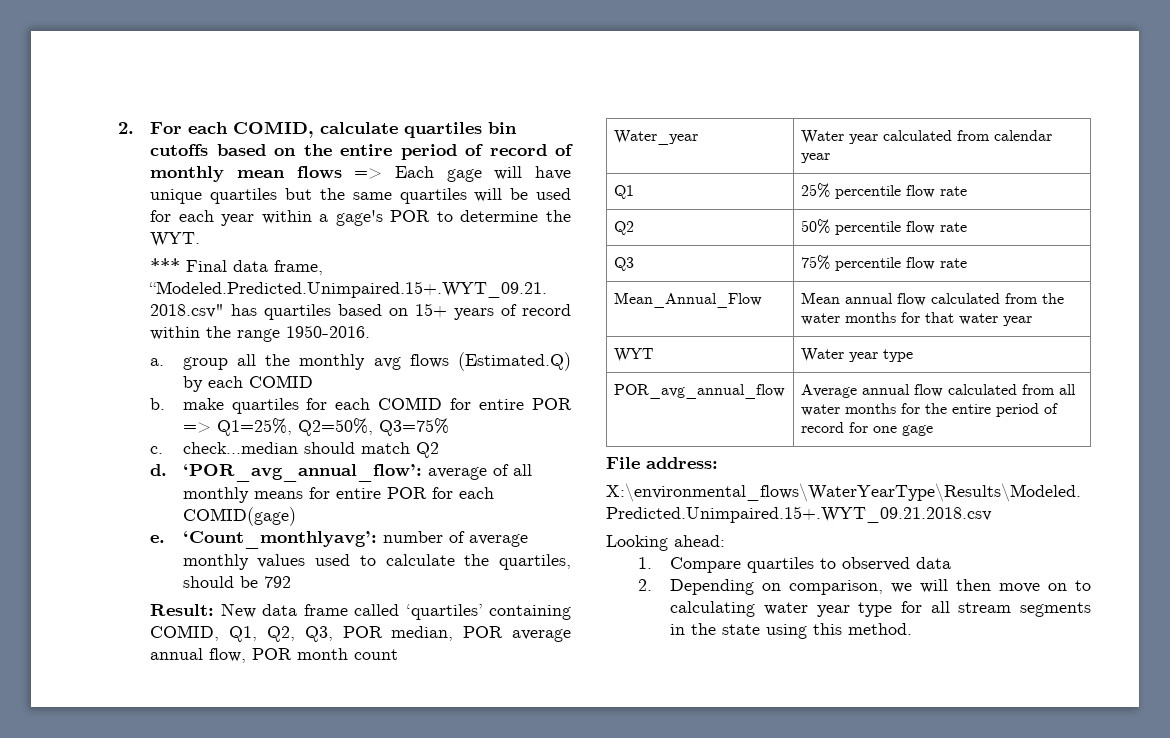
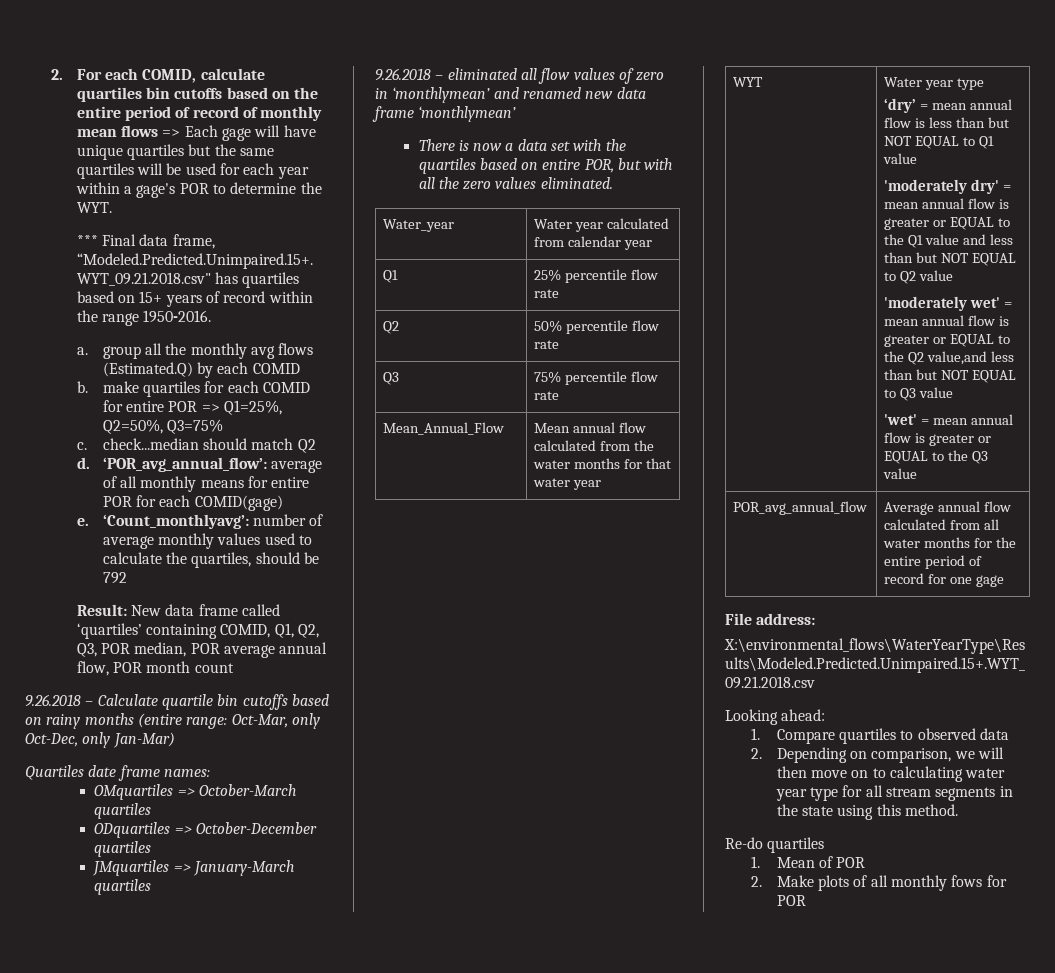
(399, 654) none -> [25,694,329,710] [25,713,320,729] [25,732,175,748] [25,765,210,781] [94,784,297,800] [94,803,152,819] [94,822,318,838] [94,841,152,857] [92,860,295,876] [94,879,152,895] [375,68,665,84] [375,87,646,103] [372,106,517,122] [418,139,626,151] [418,158,673,174] [418,177,613,190] // 9.26.2018 – Calculate quartile bin cutoffs based on rainy months (entire range: Oct-Mar, only Oct-Dec, only Jan-Mar) // Quartiles date frame names: // OMquartiles => October-March quartiles // ODquartiles => October-December quartiles // JMquartiles => January-March quartiles // 9.26.2018 – eliminated all flow values of zero in ‘monthlymean’ and renamed new data frame ‘monthlymean’ // There is now a data set with the quartiles based on entire POR, but with all the zero values eliminated.
(913, 355) none -> [884,98,1012,113] [884,117,1009,128] [884,136,994,149] [883,153,918,164] [884,179,1012,194] [884,198,1009,209] [884,217,1010,230] [884,234,1013,248] [884,252,1016,266] [884,270,954,284] [884,296,1013,311] [884,315,1009,326] [884,334,1010,347] [884,351,1014,365] [884,369,1016,383] [884,387,954,401] [884,414,1013,425] [884,432,991,446] [884,450,988,464] [883,468,918,479] // ‘dry’ = mean annual flow is less than but NOT EQUAL to Q1 value // 'moderately dry' = mean annual flow is greater or EQUAL to the Q1 value and less than but NOT EQUAL to Q2 value // 'moderately wet' = mean annual flow is greater or EQUAL to the Q2 value,and less than but NOT EQUAL to Q3 value // 'wet' = mean annual flow is greater or EQUAL to the Q3 value
(913, 629) none -> [725,837,825,853] [750,856,866,868] [750,875,1007,891] [776,895,806,906] // Re-do quartiles // 1. Mean of POR // 2. Make plots of all monthly fows for POR

